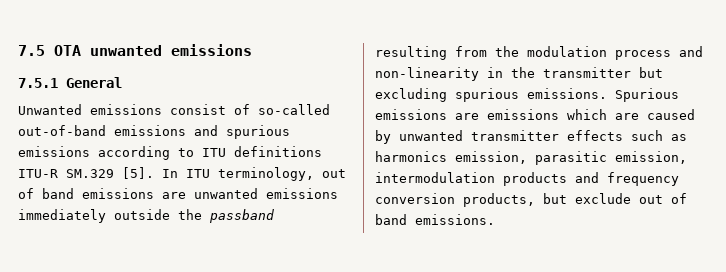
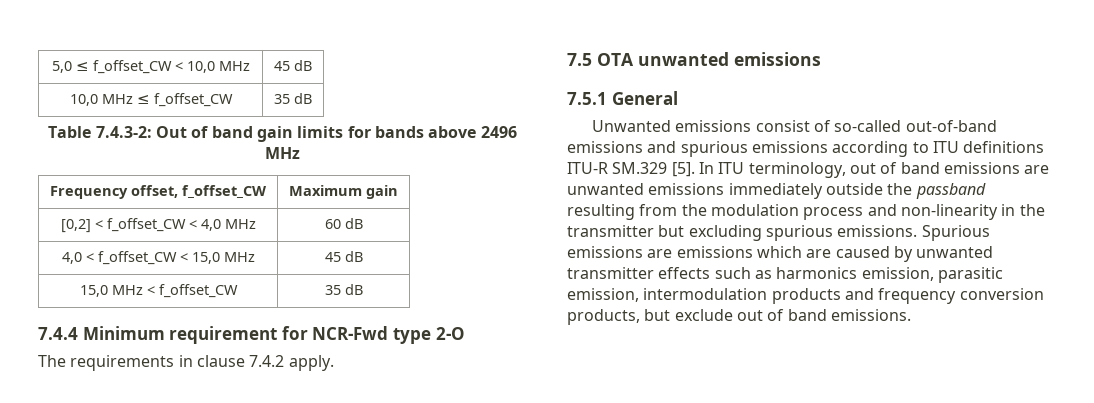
(18, 50) none -> [51,60,250,74] [274,60,312,71] [69,93,233,107] [274,93,312,104] [48,126,517,142] [265,147,300,159] [49,185,267,199] [289,185,398,199] [60,218,256,233] [324,218,363,229] [61,251,255,265] [324,251,363,262] [79,284,238,298] [324,284,363,295] [38,326,465,344] [38,355,334,371] 5,0 ≤ f_offset_CW < 10,0 MHz | 45 dB // 10,0 MHz ≤ f_offset_CW | 35 dB // Table 7.4.3-2: Out of band gain limits for bands above 2496 MHz // Frequency offset, f_offset_CW | Maximum gain // [0,2] < f_offset_CW < 4,0 MHz | 60 dB // 4,0 < f_offset_CW < 15,0 MHz | 45 dB // 15,0 MHz < f_offset_CW | 35 dB // 7.4.4 Minimum requirement for NCR-Fwd type 2-O // The requirements in clause 7.4.2 apply. //

